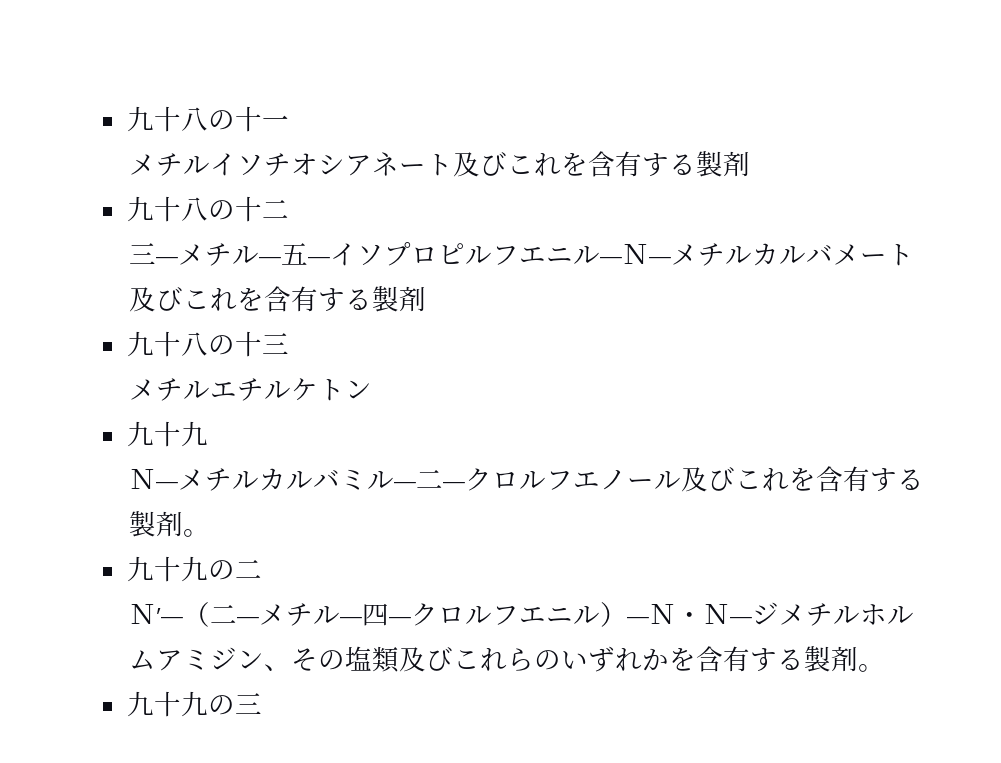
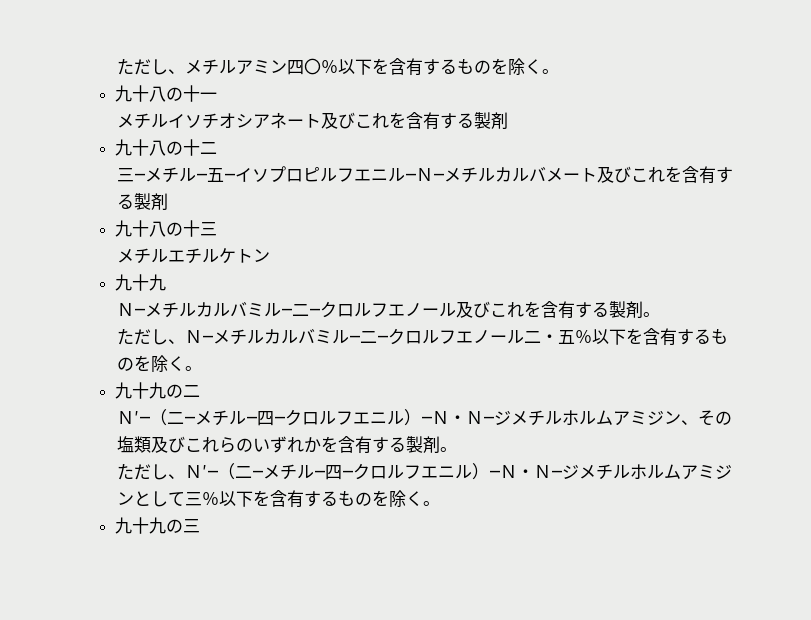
(127, 119) none -> [116,58,559,76] ただし、メチルアミン四〇％以下を含有するものを除く。 //
(211, 533) none -> [116,328,728,346] [116,355,202,372] // ただし、Ｎ―メチルカルバミル―二―クロルフエノール二・五％以下を含有するものを除く。
(886, 668) none -> [116,463,732,480] [116,490,440,508] // ただし、Ｎ′―（二―メチル―四―クロルフエニル）―Ｎ・Ｎ―ジメチルホルムアミジンとして三％以下を含有するものを除く。

